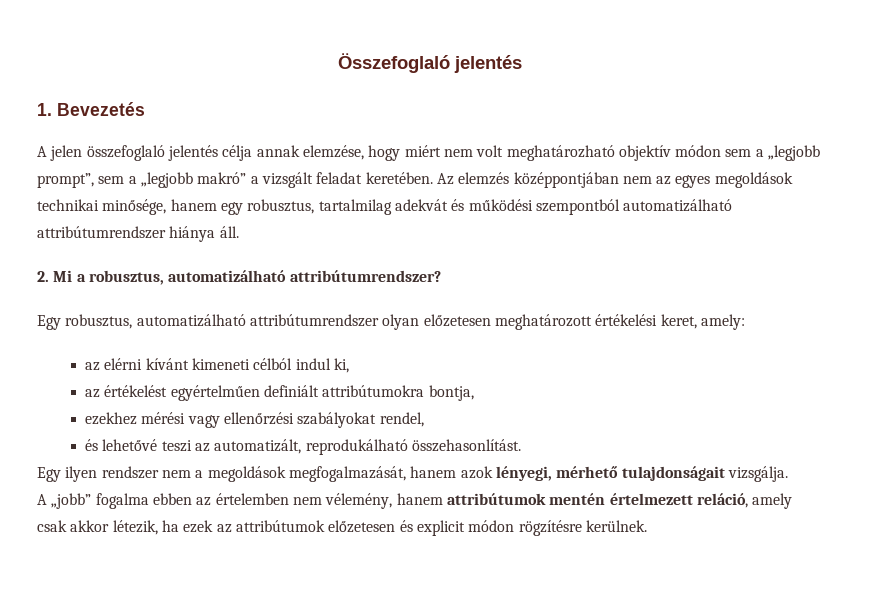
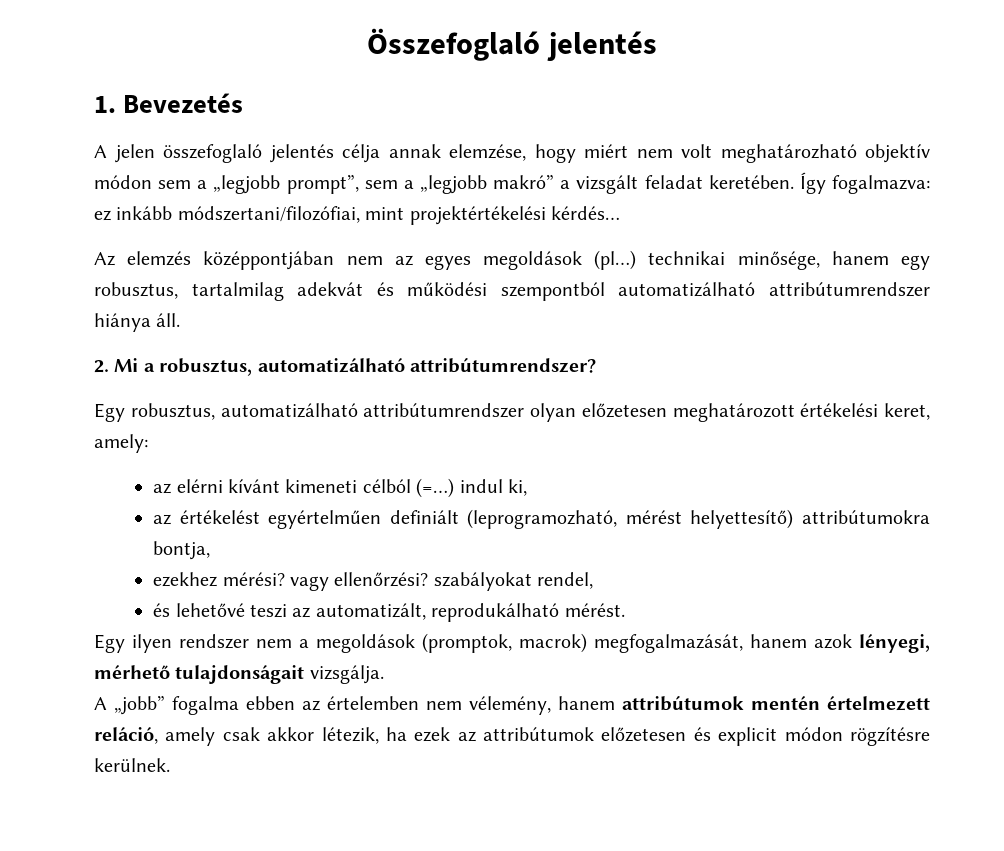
(433, 178) none -> [799,172,930,194] [94,206,620,225] Így fogalmazva: ez inkább módszertani/filozófiai, mint projektértékelési kérdés… //
(793, 180) none -> [594,250,637,270] (pl…)
(293, 364) none -> [416,478,455,498] (=…)
(320, 391) none -> [467,509,794,529] (leprogramozható, mérést helyettesítő)
[141,412,295,428] mérési vagy ellenőrzési -> [222,572,429,591] mérési? vagy ellenőrzési?
[411,439,521,452] összehasonlítást. -> [564,603,625,617] mérést.
(286, 474) none -> [422,633,587,653] (promptok, macrok)

